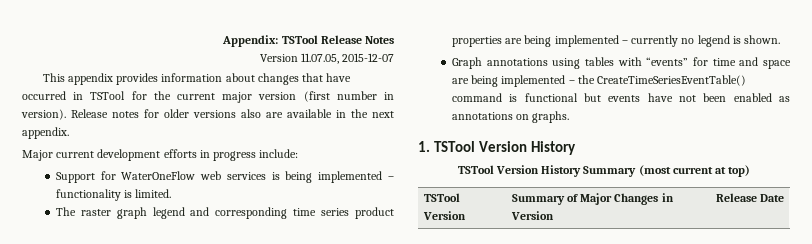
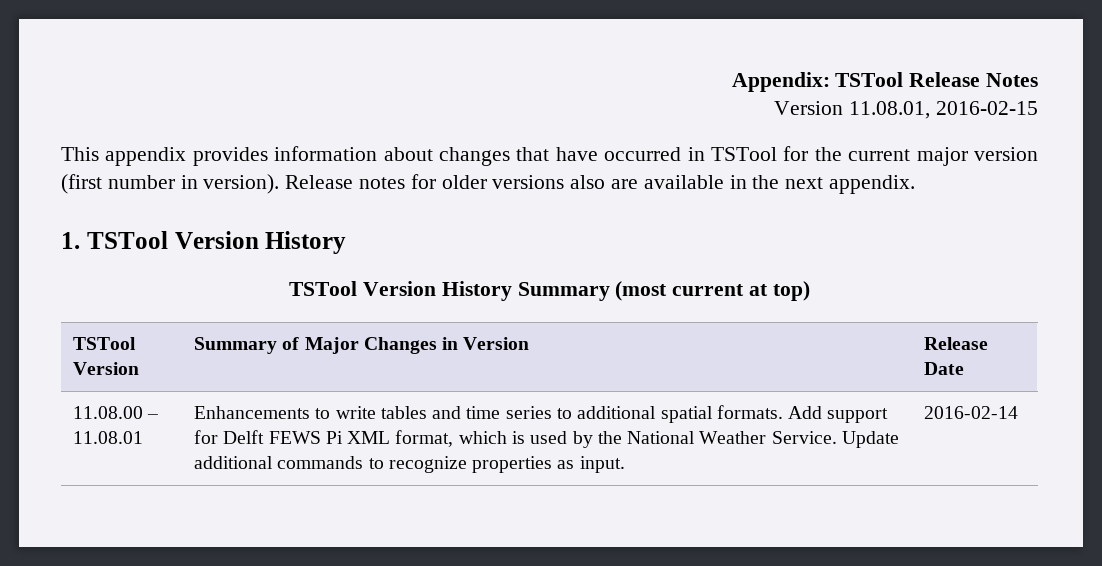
[300,53,394,64] 11.07.05, 2015-12-07 -> [849,101,1038,119] 11.08.01, 2016-02-15
[22,149,299,161] [55,171,395,183] [55,189,172,201] [55,207,395,219] [451,35,781,47] [451,57,791,69] [451,75,747,87] [451,93,790,102] [451,111,570,123] // Major current development efforts in progress include: // Support for WaterOneFlow web services is being implemented – functionality is limited. // The raster graph legend and corresponding time series product properties are being implemented – currently no legend is shown. // Graph annotations using tables with “events” for time and space are being implemented – the CreateTimeSeriesEventTable() command is functional but events have not been enabled as annotations on graphs. -> (916, 184) none
(784, 198) none -> [73,406,159,419] [73,431,144,444] [194,405,889,423] [194,430,899,448] [194,456,625,473] [924,406,1019,419] // 11.08.00 – 11.08.01 | Enhancements to write tables and time series to additional spatial formats. Add support for Delft FEWS Pi XML format, which is used by the National Weather Service. Update additional commands to recognize properties as input. | 2016-02-14

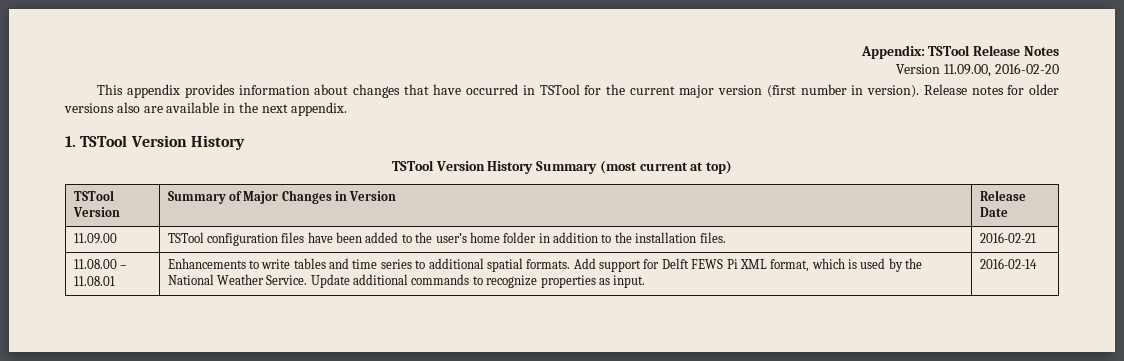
[849,101,1038,119] 11.08.01, 2016-02-15 -> [944,63,1059,77] 11.09.00, 2016-02-20
(965, 368) none -> [73,233,117,244] [167,232,726,246] [979,232,1036,243] // 11.09.00 | TSTool configuration files have been added to the user’s home folder in addition to the installation files. | 2016-02-21

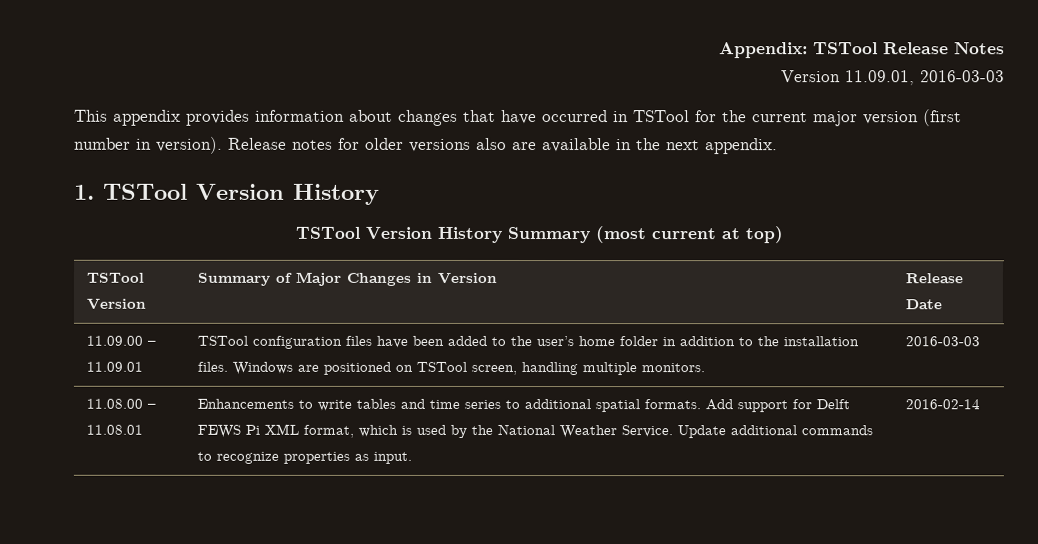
[944,63,1059,77] 11.09.00, 2016-02-20 -> [845,70,1005,86] 11.09.01, 2016-03-03
(117, 238) none -> [147,340,157,346] [86,361,144,372] – 11.09.01
[979,232,1036,243] | 2016-02-21 -> [232,361,706,376] [905,336,981,347] Windows are positioned on TSTool screen, handling multiple monitors. | 2016-03-03

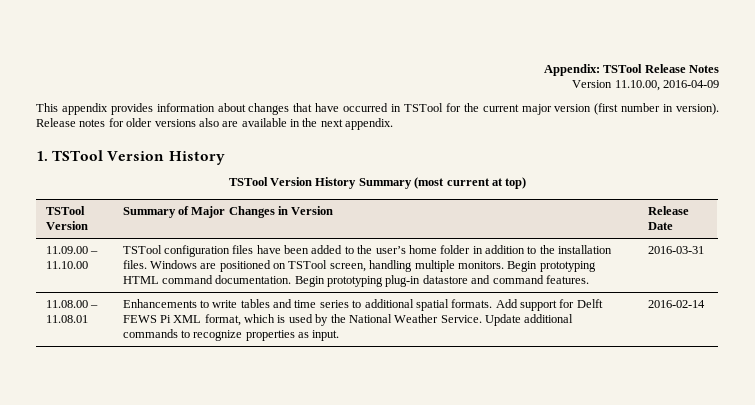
[845,70,1005,86] 11.09.01, 2016-03-03 -> [614,80,719,91] 11.10.00, 2016-04-09
[86,361,144,372] 11.09.01 -> [45,261,88,269] 11.10.00
[905,336,981,347] | 2016-03-03 -> [507,261,596,272] [122,275,589,287] [647,246,704,254] Begin prototyping HTML command documentation. Begin prototyping plug-in datastore and command features. | 2016-03-31

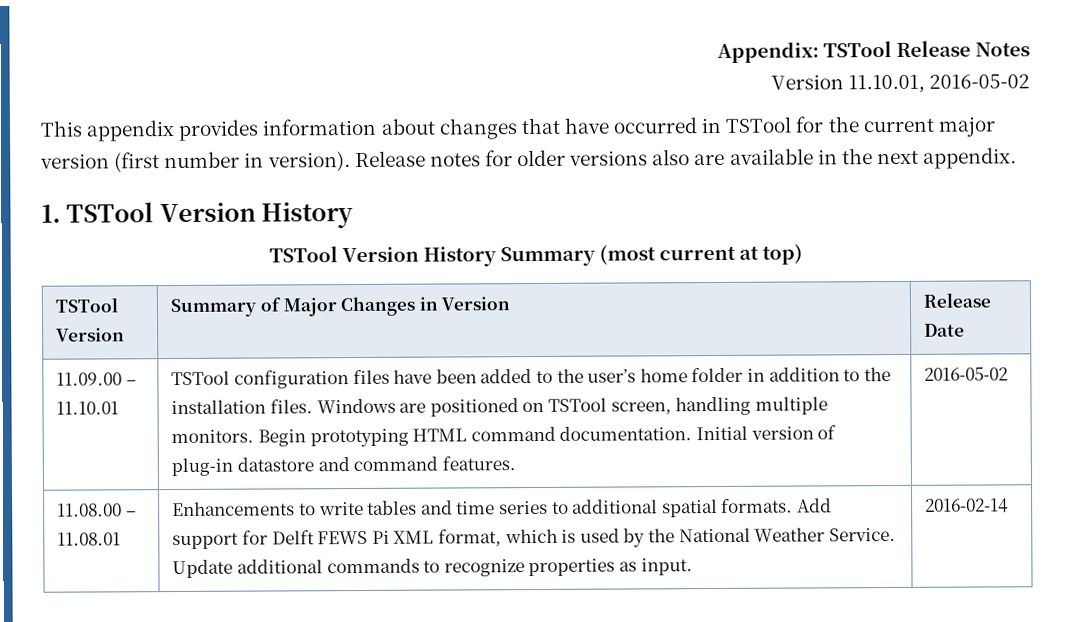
[614,80,719,91] 11.10.00, 2016-04-09 -> [847,74,1030,94] 11.10.01, 2016-05-02
[45,261,88,269] 11.10.00 -> [56,401,120,415] 11.10.01
[294,276,384,287] Begin prototyping -> [695,425,837,441] Initial version of
[647,246,704,254] 2016-03-31 -> [924,367,1009,381] 2016-05-02

